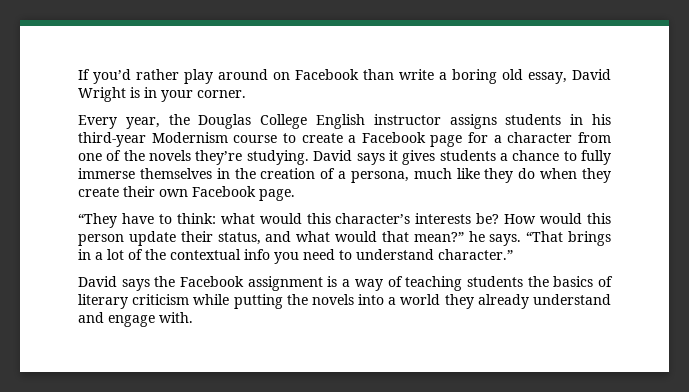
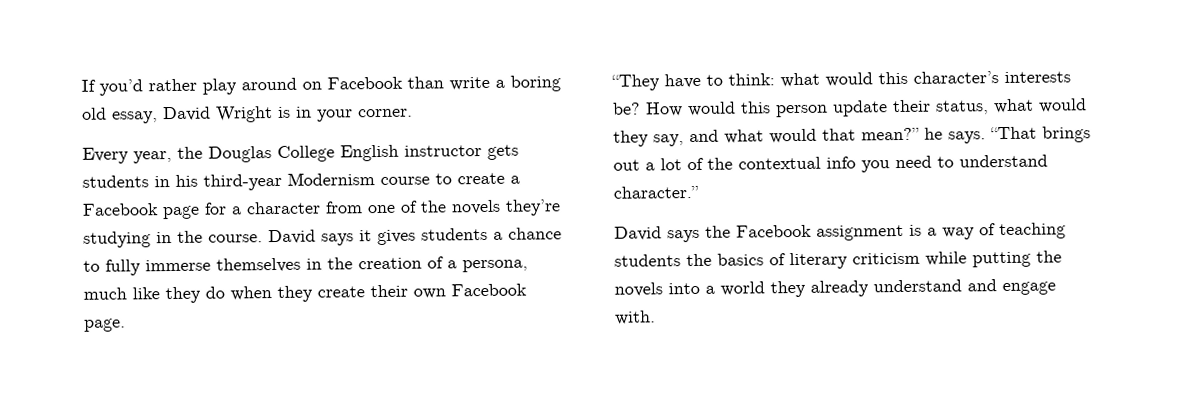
[449,114,497,129] assigns -> [487,144,519,160] gets
[246,150,309,165] studying. -> [83,230,263,248] studying in the course.
(261, 238) none -> [993,98,1087,114] [613,130,684,147] what would they say,
[78,249,91,260] in -> [613,159,640,171] out

